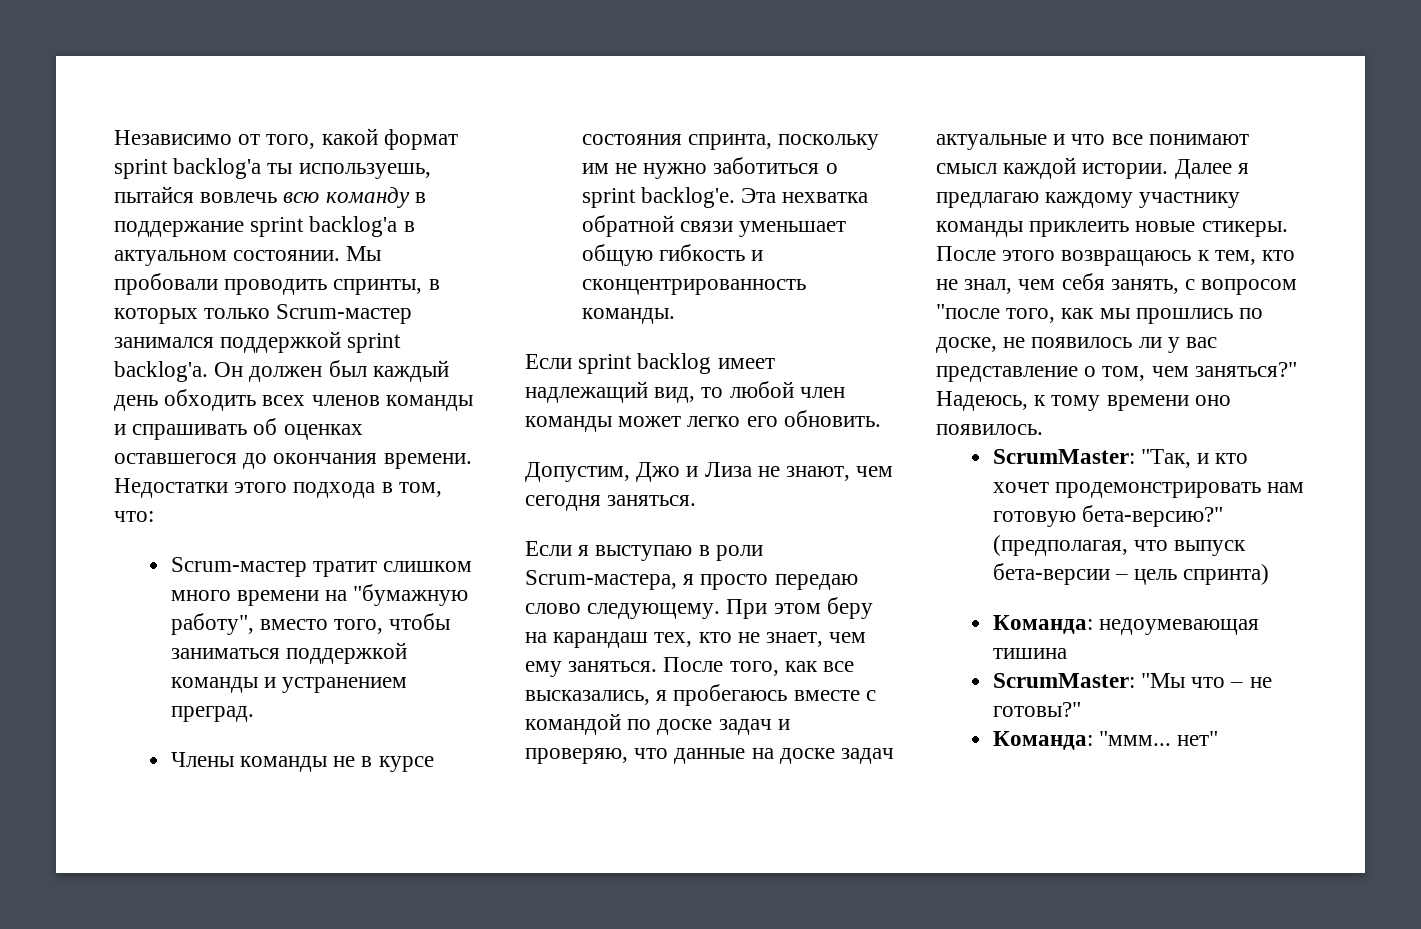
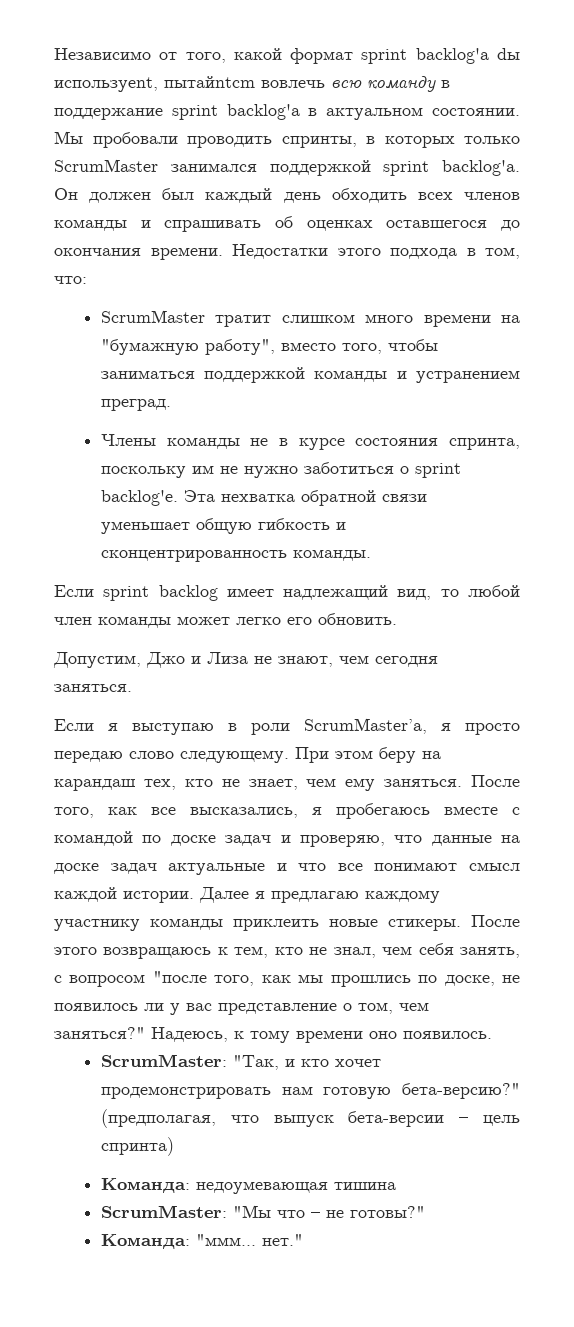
[267,163,431,179] [114,186,194,203] ты используешь, пытайся -> [496,48,520,60] [54,76,255,92] dы используеnt, пытайntcm
[276,304,413,324] Scrum-мастер -> [54,159,158,172] ScrumMaster
[170,557,307,577] Scrum-мастер -> [100,310,205,323] ScrumMaster
[525,570,677,590] Scrum-мастера, -> [304,718,427,734] ScrumMaster’а,
[1177,731,1219,746] нет" -> [261,1234,303,1246] нет."

